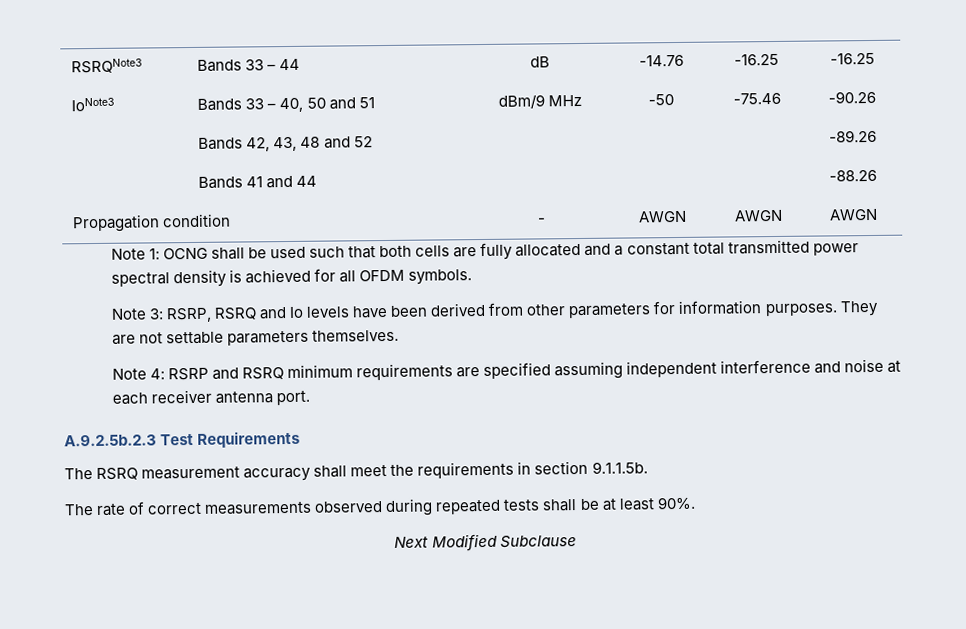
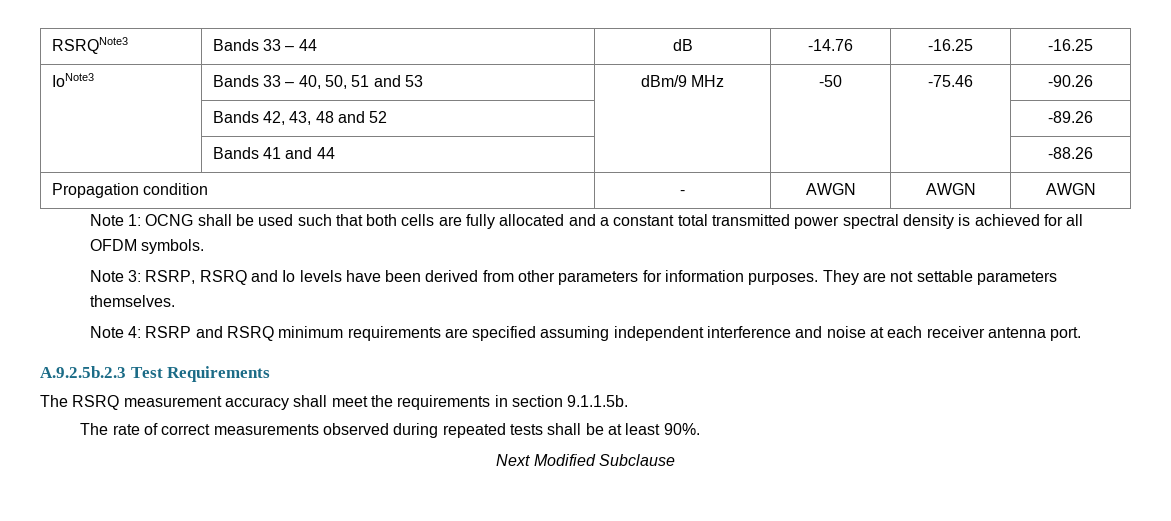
[306,97,375,110] 50 and 51 -> [324,75,423,89] 50, 51 and 53

